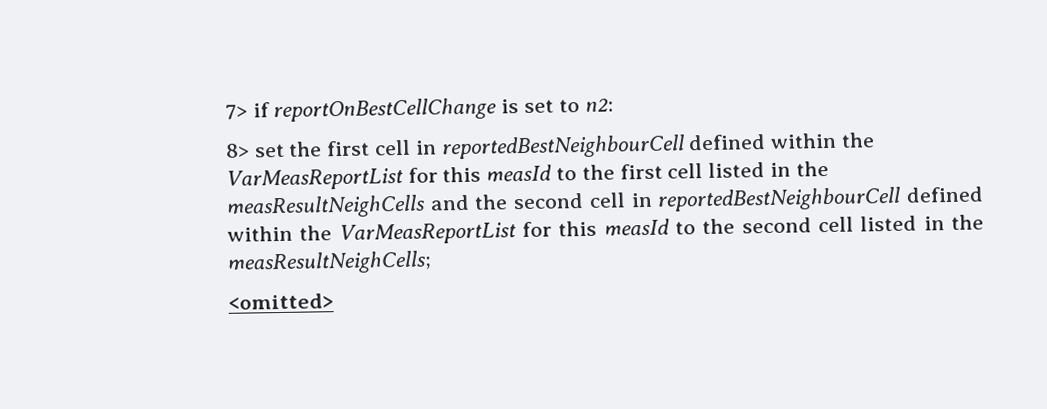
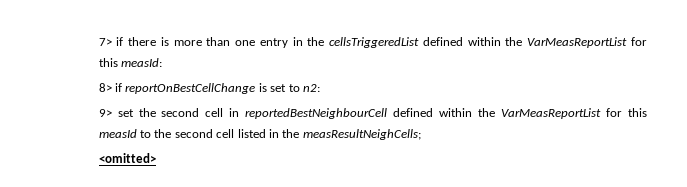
(270, 110) none -> [128,37,648,48] [98,58,163,67] [98,83,123,92] there is more than one entry in the cellsTriggeredList defined within the VarMeasReportList for this measId: // 8> if
[224,143,250,158] 8> -> [98,109,112,117] 9>
[326,132,876,160] [225,160,829,191] [225,194,509,219] first cell in reportedBestNeighbourCell defined within the VarMeasReportList for this measId to the first cell listed in the measResultNeighCells and the -> (156, 112) none

